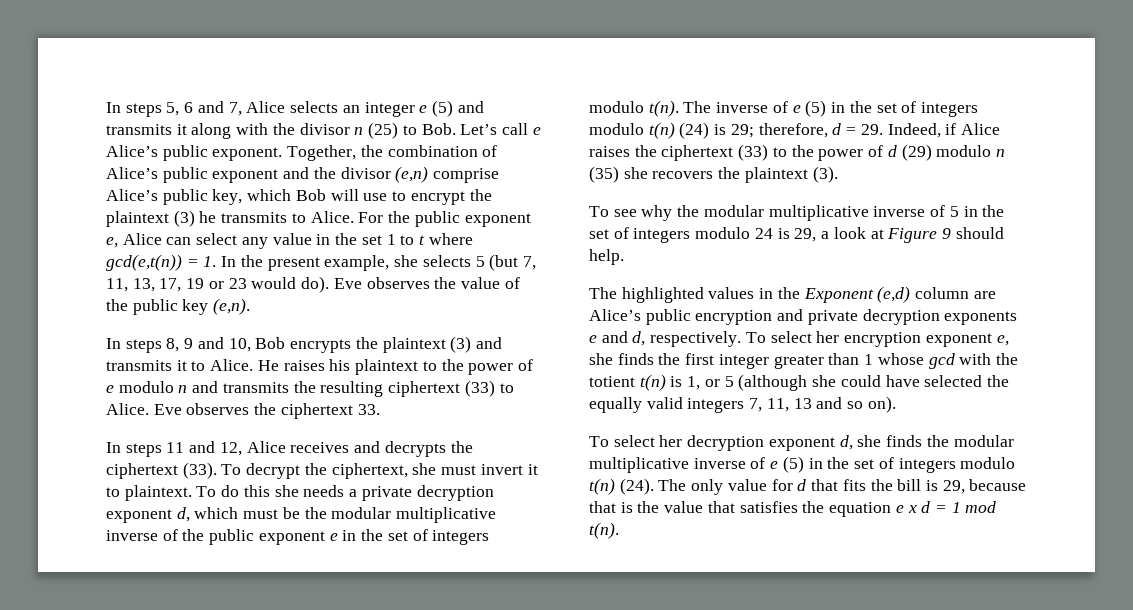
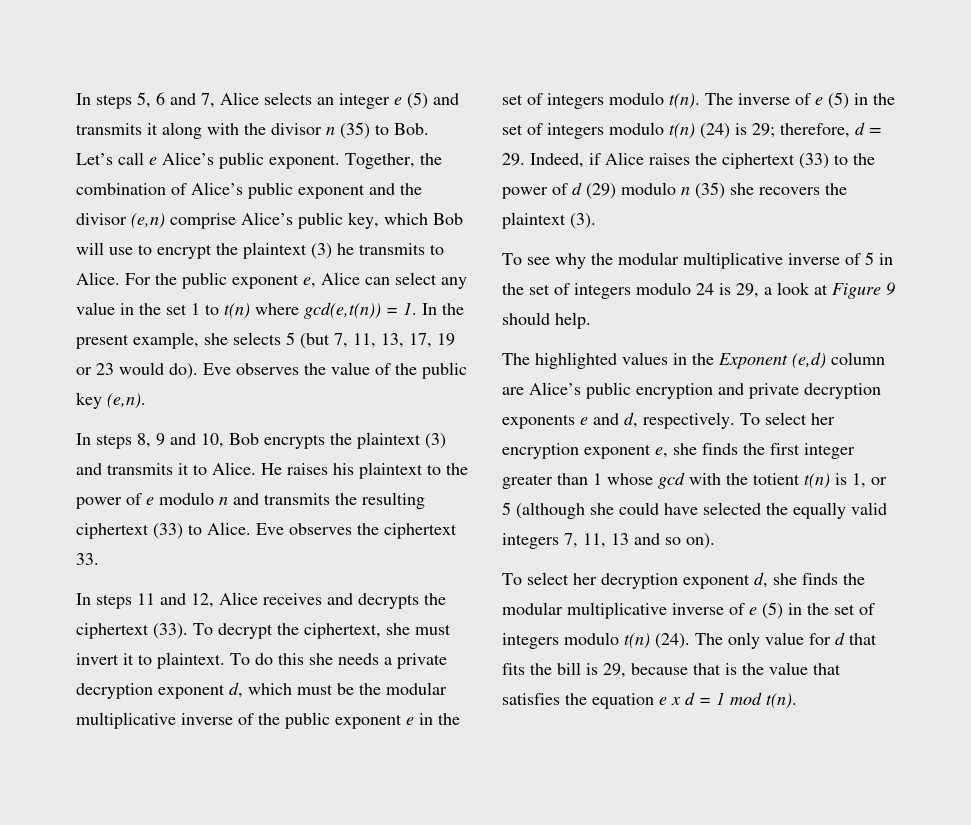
[368,122,399,139] (25) -> [340,122,370,139] (35)
[418,235,425,245] t -> [224,303,250,319] t(n)

